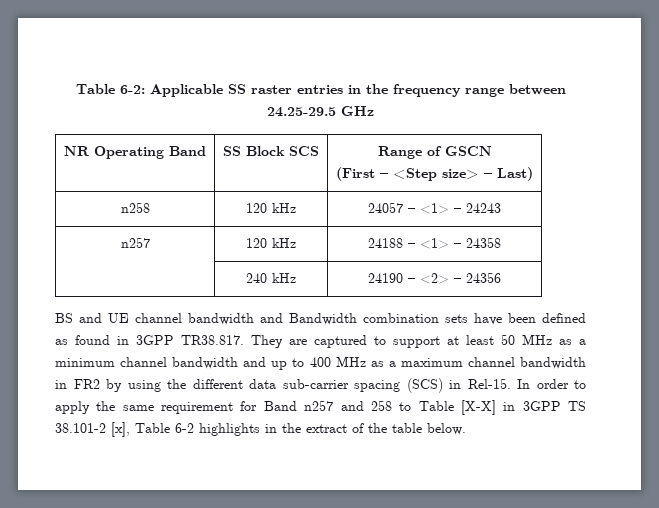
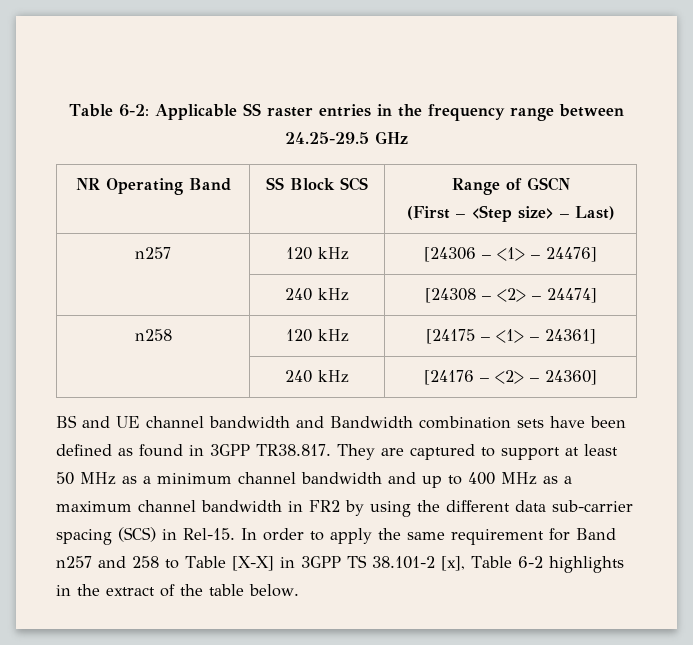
(533, 174) none -> [135,247,171,259] [285,247,349,260] [424,247,597,262] [285,288,349,301] [424,288,597,303] // n257 | 120 kHz | [24306 – <1> – 24476] // | 240 kHz | [24308 – <2> – 24474]
[368,202,502,214] [120,237,150,248] [246,238,296,248] [368,237,502,249] [246,273,296,283] [368,272,502,284] 24057 – <1> – 24243 // n257 | 120 kHz | 24188 – <1> – 24358 // | 240 kHz | 24190 – <2> – 24356 -> [425,329,596,344] [285,370,349,383] [424,370,597,385] [24175 – <1> – 24361] // | 240 kHz | [24176 – <2> – 24360]

